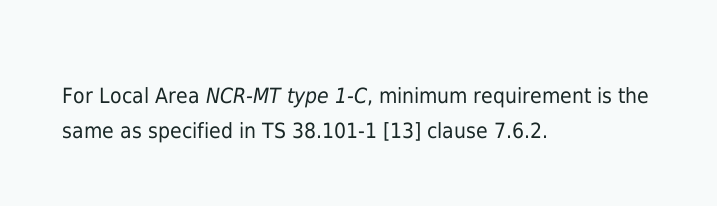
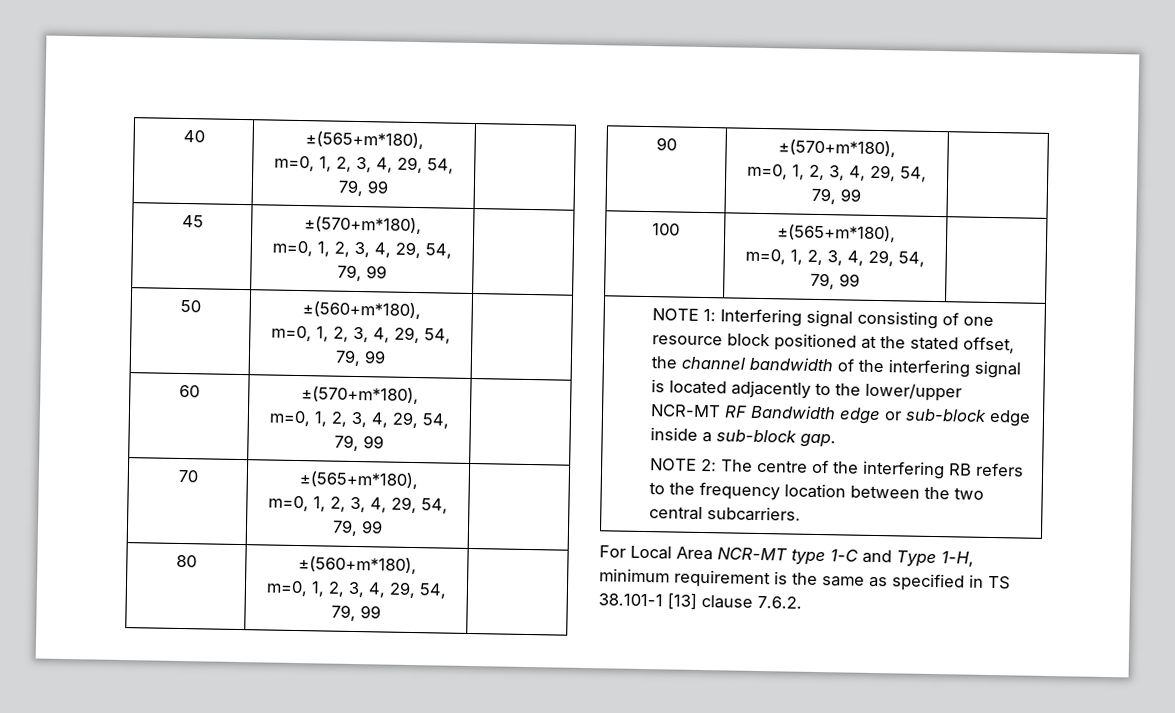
(62, 95) none -> [182,129,205,143] [304,131,424,150] [274,155,454,174] [338,179,389,197] [181,214,204,228] [304,216,422,235] [272,240,452,259] [337,264,387,282] [180,299,201,313] [301,301,421,320] [271,325,451,344] [335,349,386,367] [179,384,200,398] [301,386,419,405] [269,410,449,429] [334,434,384,452] [177,469,198,483] [298,471,418,490] [268,495,448,514] [332,519,383,537] [176,554,197,568] [297,556,417,575] [266,580,447,599] [331,604,381,622] [656,137,677,151] [778,139,896,158] [747,163,927,182] [811,187,861,205] [651,223,680,236] [776,224,896,243] [745,248,925,267] [810,272,860,290] [652,308,995,330] [652,333,1016,354] [651,356,1022,379] [651,379,963,402] [650,404,1032,427] [650,427,837,448] [650,458,1025,480] [649,481,985,501] [649,506,802,522] 40 | ±(565+m*180), // m=0, 1, 2, 3, 4, 29, 54, 79, 99 | // 45 | ±(570+m*180), // m=0, 1, 2, 3, 4, 29, 54, 79, 99 | // 50 | ±(560+m*180), // m=0, 1, 2, 3, 4, 29, 54, 79, 99 | // 60 | ±(570+m*180), // m=0, 1, 2, 3, 4, 29, 54, 79, 99 | // 70 | ±(565+m*180), // m=0, 1, 2, 3, 4, 29, 54, 79, 99 | // 80 | ±(560+m*180), // m=0, 1, 2, 3, 4, 29, 54, 79, 99 | // 90 | ±(570+m*180), // m=0, 1, 2, 3, 4, 29, 54, 79, 99 | // 100 | ±(565+m*180), // m=0, 1, 2, 3, 4, 29, 54, 79, 99 | // NOTE 1: Interfering signal consisting of one resource block positioned at the stated offset, the channel bandwidth of the interfering signal is located adjacently to the lower/upper NCR-MT RF Bandwidth edge or sub-block edge inside a sub-block gap. // NOTE 2: The centre of the interfering RB refers to the frequency location between the two central subcarriers. //
[334,87,373,106] 1-C, -> [830,549,974,568] 1-C and Type 1-H,

